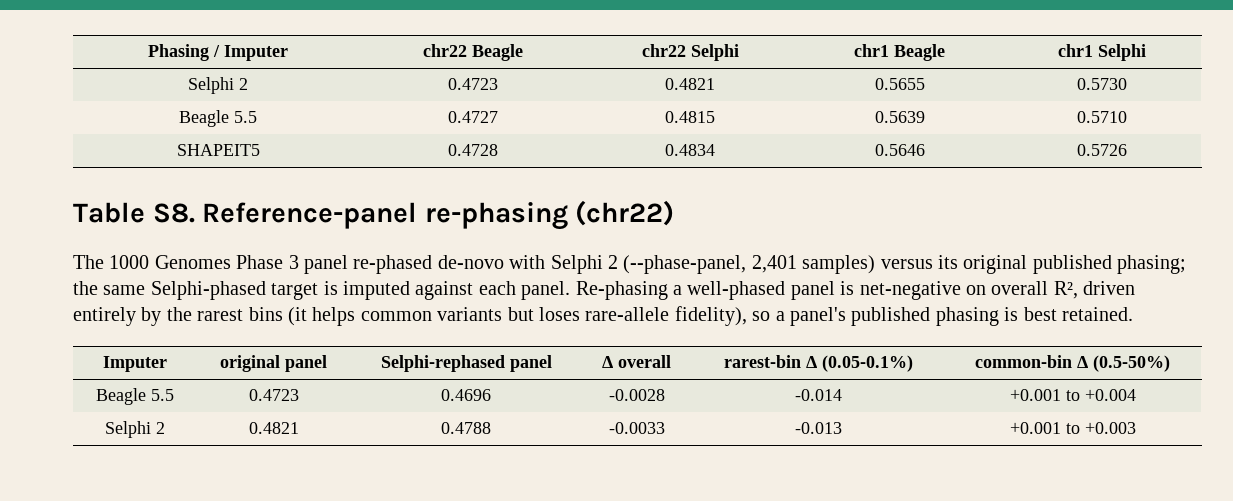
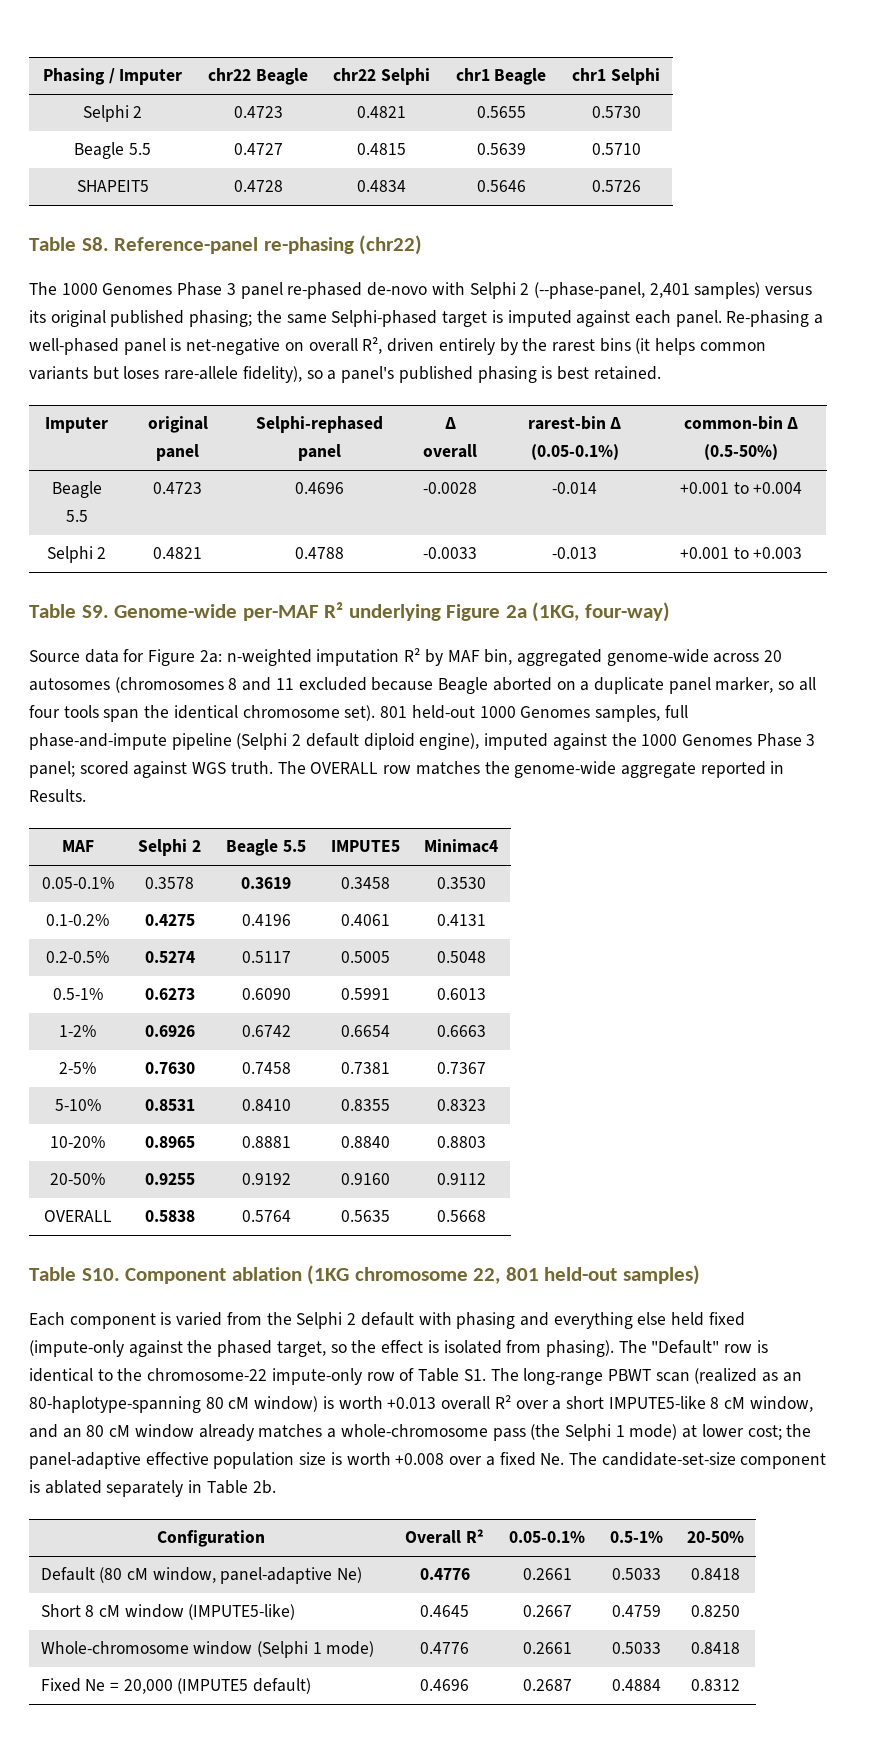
(1136, 428) none -> [29,602,670,622] [29,648,783,666] [29,677,816,694] [29,705,688,722] [29,733,816,750] [29,761,785,778] [29,789,86,802] [61,840,94,852] [138,839,201,856] [226,839,306,856] [330,840,400,852] [424,839,498,853] [41,877,114,889] [145,877,194,889] [241,877,291,889] [340,877,390,889] [436,877,486,889] [46,914,109,926] [144,914,195,926] [241,914,291,926] [340,914,390,926] [436,914,486,926] [46,951,109,963] [144,951,195,963] [241,951,291,963] [340,951,390,963] [436,951,486,963] [52,988,103,1000] [144,988,195,1000] [241,988,291,1000] [340,988,390,1000] [436,988,486,1000] [59,1025,96,1037] [144,1025,195,1037] [241,1025,291,1037] [340,1025,390,1037] [436,1025,486,1037] [59,1062,96,1074] [144,1062,195,1074] [241,1062,291,1074] [340,1062,390,1074] [436,1062,486,1074] [54,1099,101,1111] [144,1099,195,1111] [241,1099,291,1111] [340,1099,390,1111] [436,1099,486,1111] [50,1136,105,1148] [144,1136,195,1148] [241,1136,291,1148] [340,1136,390,1148] [436,1136,486,1148] [50,1173,105,1185] [144,1173,195,1185] [241,1173,291,1185] [340,1173,390,1185] [436,1173,486,1185] [43,1210,112,1222] [144,1210,195,1222] [241,1210,291,1222] [340,1210,390,1222] [436,1210,486,1222] [29,1265,700,1285] [29,1312,745,1329] [29,1340,768,1357] [29,1368,802,1385] [29,1395,813,1413] [29,1424,812,1441] [29,1452,827,1469] [29,1480,276,1497] [157,1530,265,1547] [405,1529,484,1544] [509,1531,585,1543] [609,1531,663,1543] [686,1531,744,1543] [40,1567,363,1584] [419,1568,470,1580] [522,1568,572,1580] [611,1568,661,1580] [690,1568,740,1580] [40,1604,296,1620] [420,1605,469,1617] [522,1605,572,1617] [611,1605,661,1617] [690,1605,740,1617] [40,1641,375,1658] [420,1642,469,1654] [522,1642,572,1654] [611,1642,661,1654] [690,1642,740,1654] [40,1678,312,1694] [420,1679,469,1691] [522,1679,572,1691] [611,1679,661,1691] [690,1679,740,1691] // Table S9. Genome-wide per-MAF R² underlying Figure 2a (1KG, four-way) // Source data for Figure 2a: n-weighted imputation R² by MAF bin, aggregated genome-wide across 20 autosomes (chromosomes 8 and 11 excluded because Beagle aborted on a duplicate panel marker, so all four tools span the identical chromosome set). 801 held-out 1000 Genomes samples, full phase-and-impute pipeline (Selphi 2 default diploid engine), imputed against the 1000 Genomes Phase 3 panel; scored against WGS truth. The OVERALL row matches the genome-wide aggregate reported in Results. // MAF | Selphi 2 | Beagle 5.5 | IMPUTE5 | Minimac4 // 0.05-0.1% | 0.3578 | 0.3619 | 0.3458 | 0.3530 // 0.1-0.2% | 0.4275 | 0.4196 | 0.4061 | 0.4131 // 0.2-0.5% | 0.5274 | 0.5117 | 0.5005 | 0.5048 // 0.5-1% | 0.6273 | 0.6090 | 0.5991 | 0.6013 // 1-2% | 0.6926 | 0.6742 | 0.6654 | 0.6663 // 2-5% | 0.7630 | 0.7458 | 0.7381 | 0.7367 // 5-10% | 0.8531 | 0.8410 | 0.8355 | 0.8323 // 10-20% | 0.8965 | 0.8881 | 0.8840 | 0.8803 // 20-50% | 0.9255 | 0.9192 | 0.9160 | 0.9112 // OVERALL | 0.5838 | 0.5764 | 0.5635 | 0.5668 // Table S10. Component ablation (1KG chromosome 22, 801 held-out samples) // Each component is varied from the Selphi 2 default with phasing and everything else held fixed (impute-only against the phased target, so the effect is isolated from phasing). The "Default" row is identical to the chromosome-22 impute-only row of Table S1. The long-range PBWT scan (realized as an 80-haplotype-spanning 80 cM window) is worth +0.013 overall R² over a short IMPUTE5-like 8 cM window, and an 80 cM window already matches a whole-chromosome pass (the Selphi 1 mode) at lower cost; the panel-adaptive effective population size is worth +0.008 over a fixed Ne. The candidate-set-size component is ablated separately in Table 2b. // Configuration | Overall R² | 0.05-0.1% | 0.5-1% | 20-50% // Default (80 cM window, panel-adaptive Ne) | 0.4776 | 0.2661 | 0.5033 | 0.8418 // Short 8 cM window (IMPUTE5-like) | 0.4645 | 0.2667 | 0.4759 | 0.8250 // Whole-chromosome window (Selphi 1 mode) | 0.4776 | 0.2661 | 0.5033 | 0.8418 // Fixed Ne = 20,000 (IMPUTE5 default) | 0.4696 | 0.2687 | 0.4884 | 0.8312

